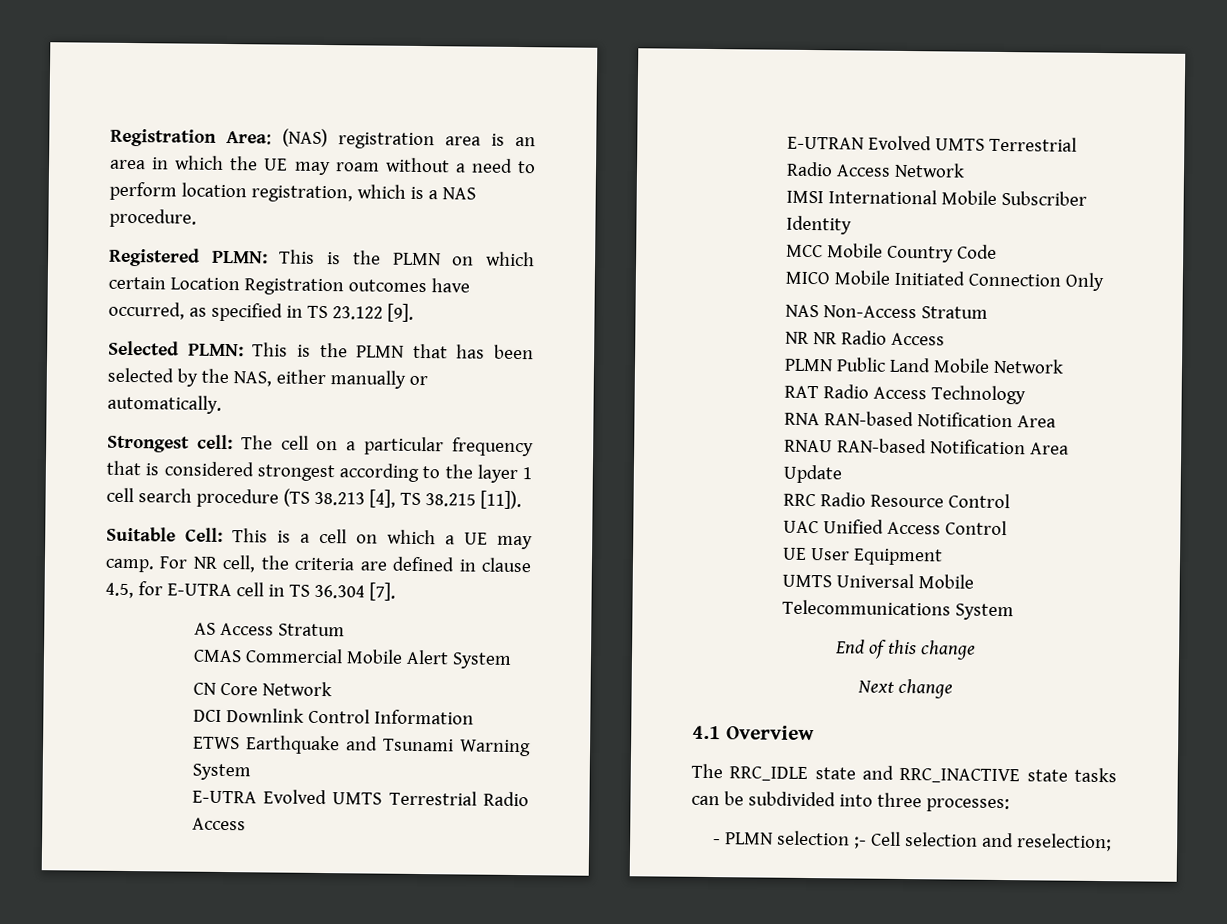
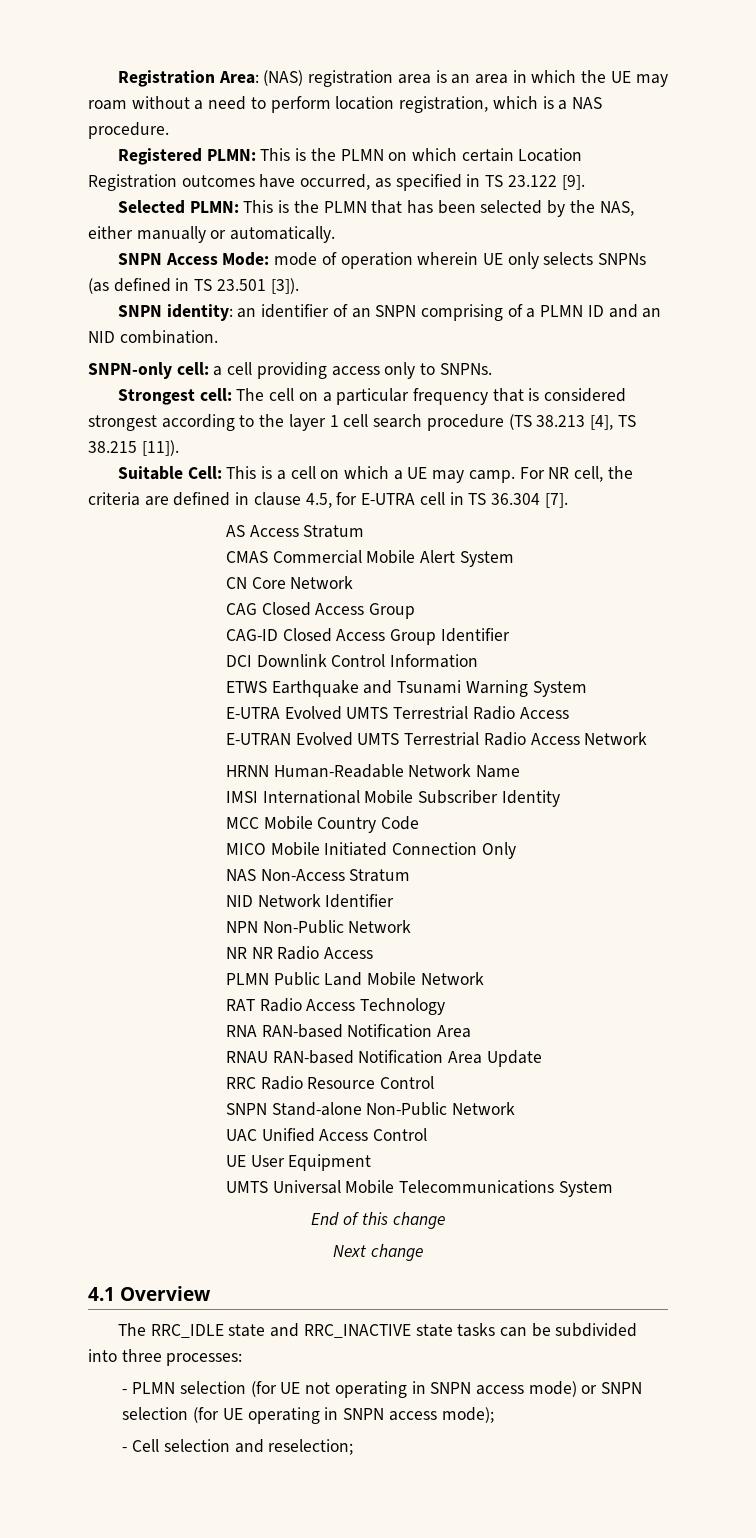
(222, 404) none -> [117,252,647,269] [88,278,299,294] [117,304,662,321] [88,330,218,344] [88,362,492,379] // SNPN Access Mode: mode of operation wherein UE only selects SNPNs (as defined in TS 23.501 [3]). // SNPN identity: an identifier of an SNPN comprising of a PLMN ID and an NID combination. // SNPN-only cell: a cell providing access only to SNPNs.
(332, 689) none -> [225,602,416,619] [225,628,510,645] // CAG Closed Access Group // CAG-ID Closed Access Group Identifier
(965, 170) none -> [225,764,521,778] // HRNN Human-Readable Network Name
(988, 312) none -> [225,894,395,908] [225,920,412,934] // NID Network Identifier // NPN Non-Public Network
(1010, 501) none -> [225,1102,516,1116] // SNPN Stand-alone Non-Public Network
[854,836,868,849] ;- -> [250,1381,643,1398] [122,1407,494,1424] [122,1447,128,1452] (for UE not operating in SNPN access mode) or SNPN selection (for UE operating in SNPN access mode); // -

